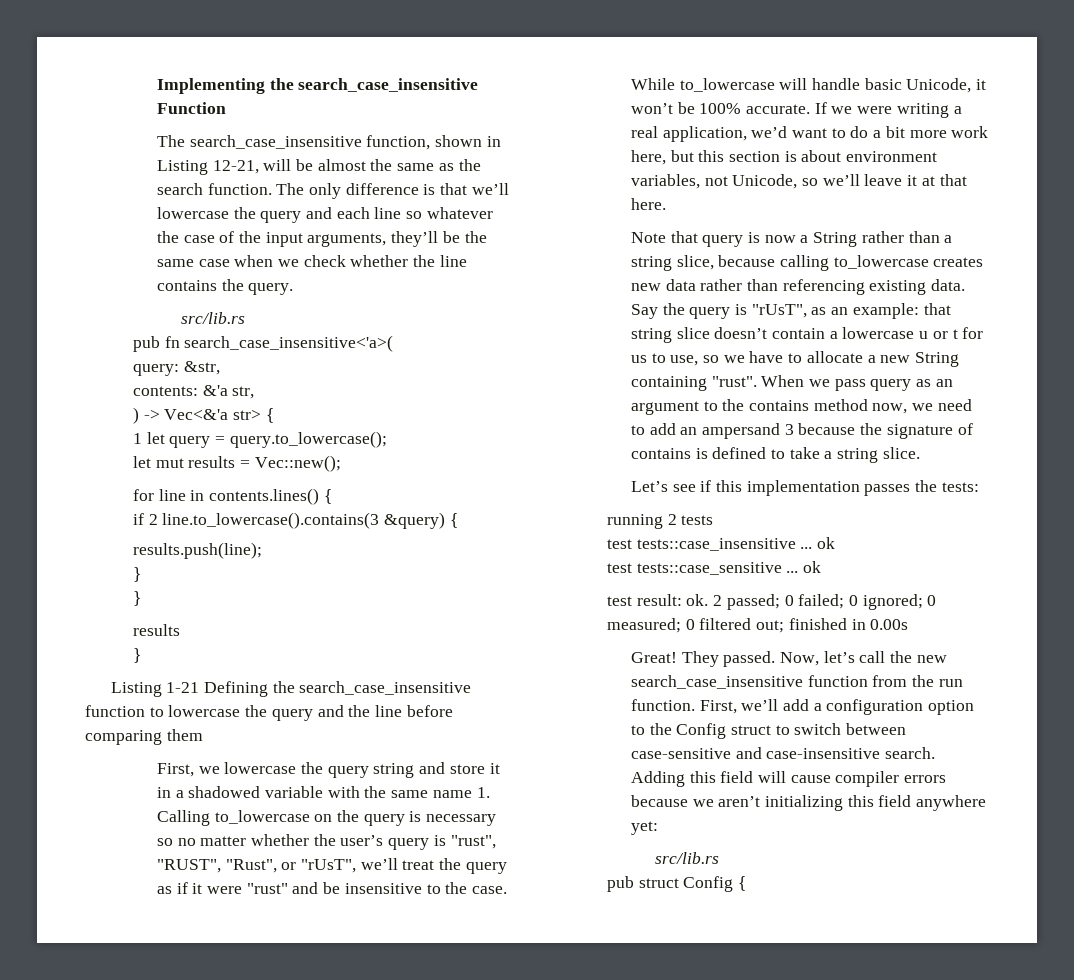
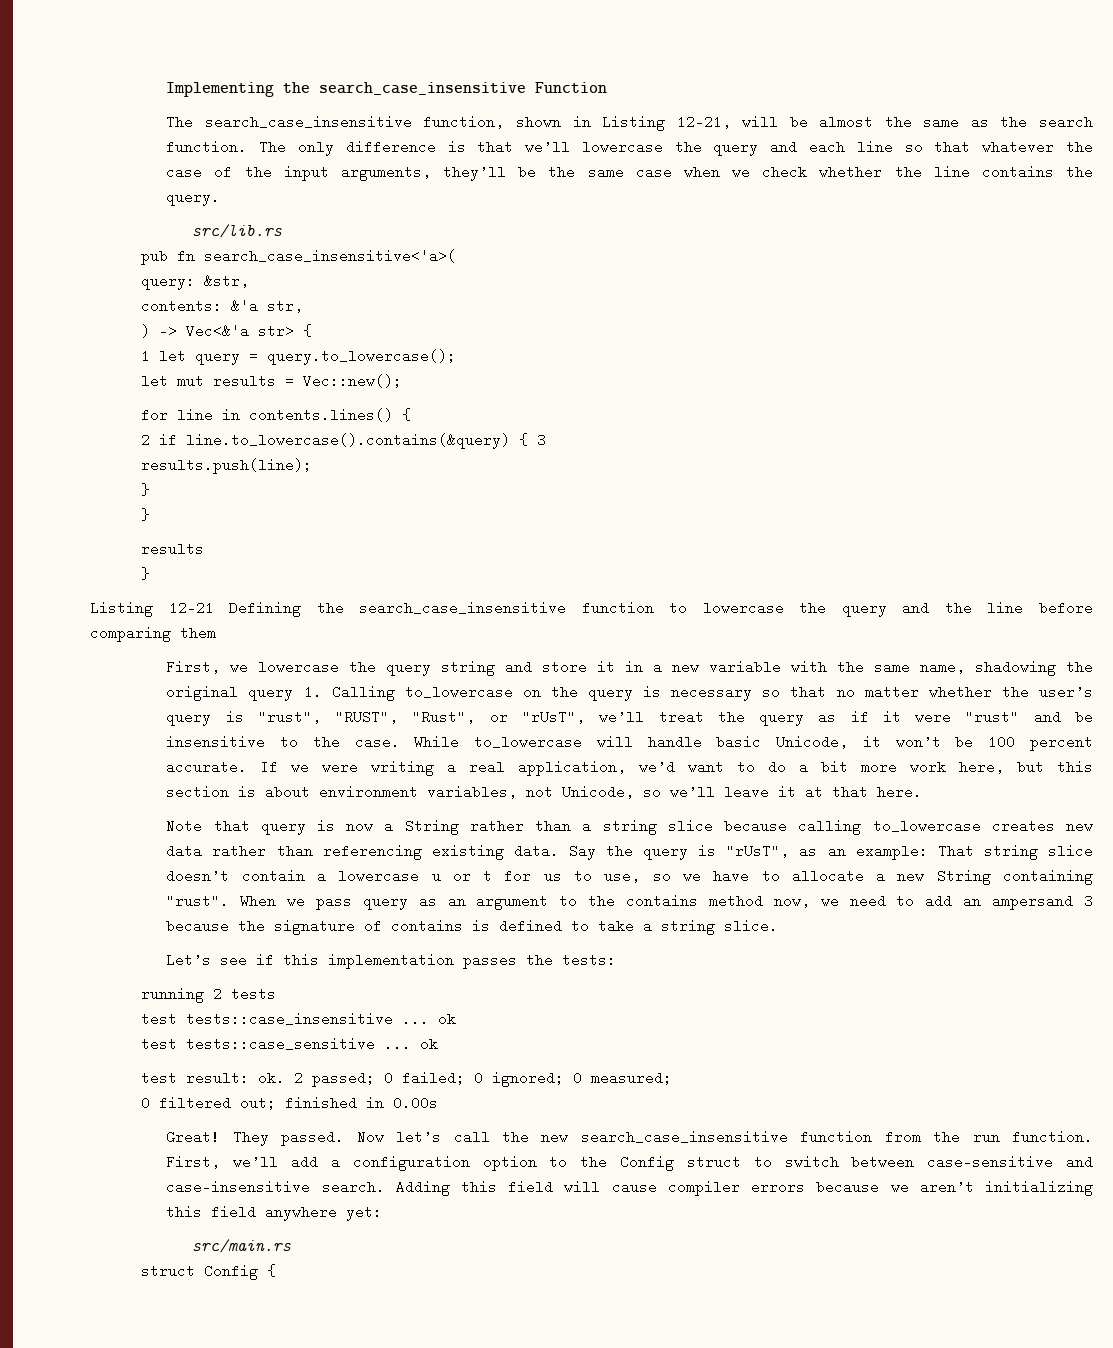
(423, 215) none -> [934,140,971,154] that
[132,512,458,529] if 2 line.to_lowercase().contains(3 &query) { -> [140,433,546,449] 2 if line.to_lowercase().contains(&query) { 3
[166,682,200,693] 1-21 -> [168,601,214,615] 12-21
[188,786,261,798] shadowed -> [672,660,700,674] new
[432,790,472,798] name -> [920,660,1093,676] [166,685,294,701] name, shadowing the original query
(173, 842) none -> [790,685,827,699] that
[699,103,742,114] 100% -> [988,735,1094,751] 100 percent
[676,255,714,270] slice, -> [667,819,713,833] slice
[923,303,951,315] that -> [937,844,974,858] That
(681, 625) none -> (672, 1078) //
[780,652,820,666] Now, -> [356,1130,384,1144] Now
[654,852,719,864] [606,876,634,892] src/lib.rs // pub -> [191,1239,291,1253] src/main.rs //

